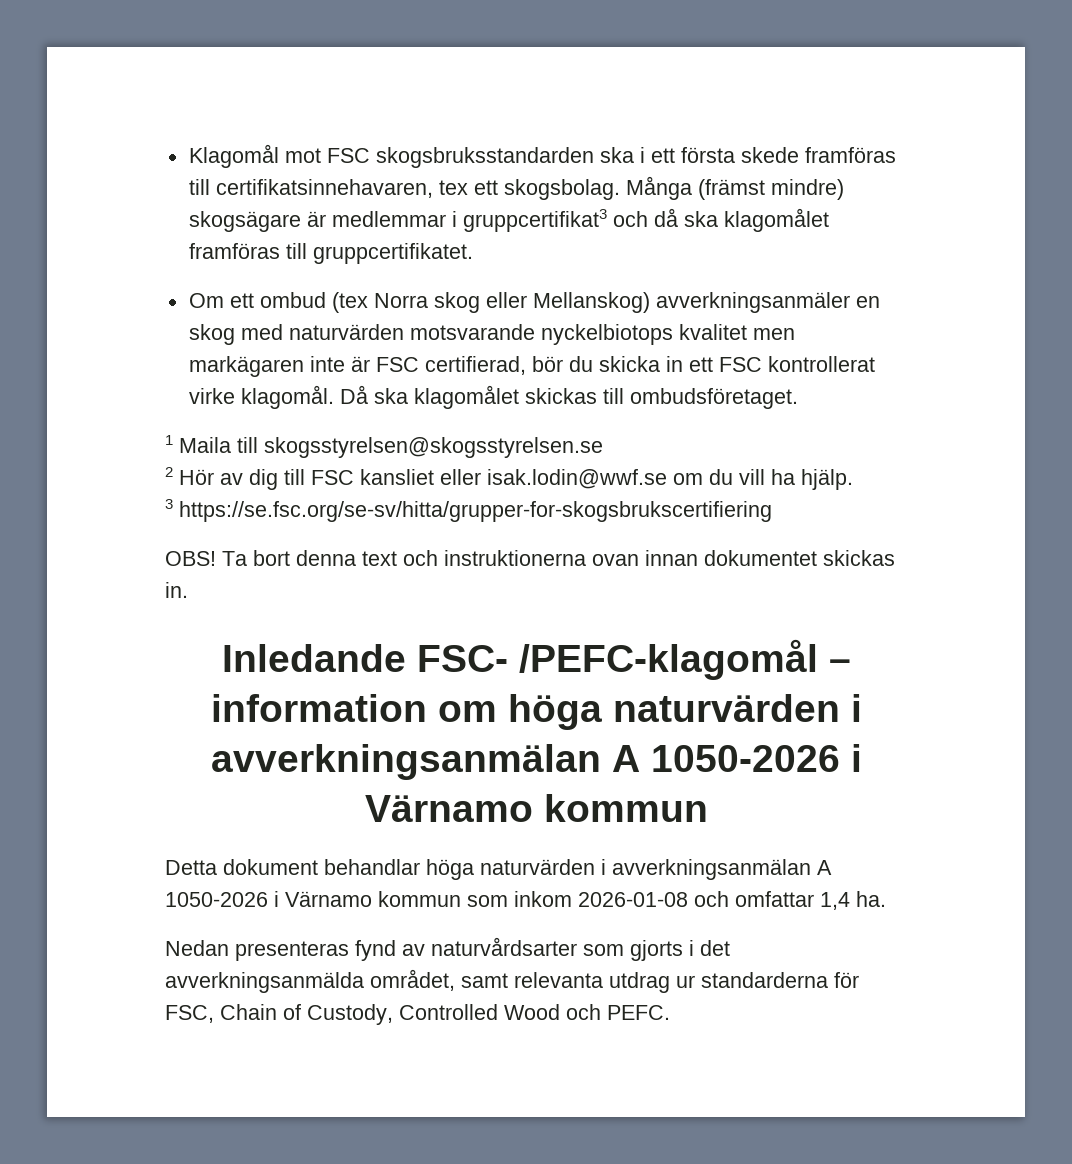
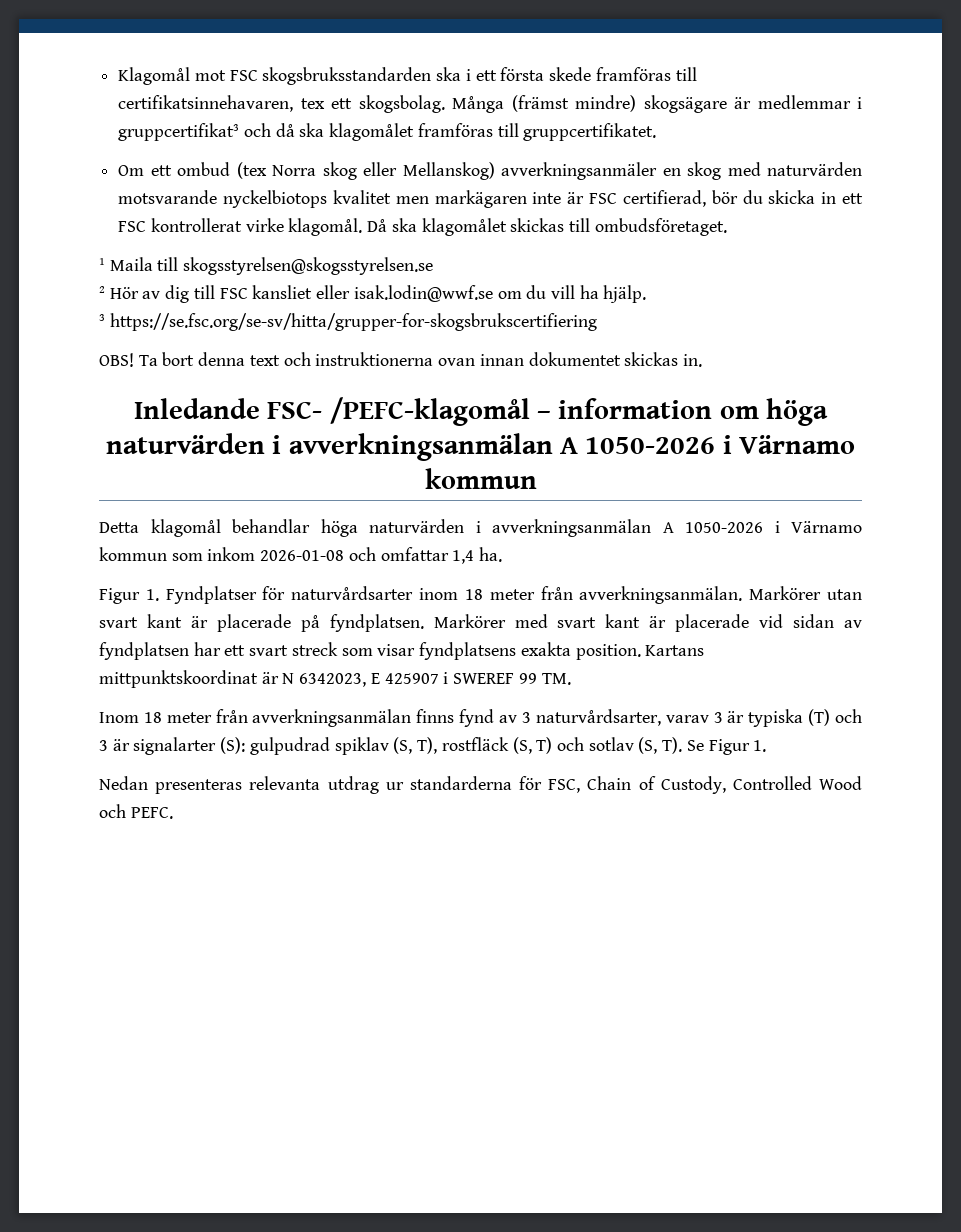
[223,859,318,875] dokument -> [150,519,221,537] klagomål
[165,937,730,961] [165,969,508,993] Nedan presenteras fynd av naturvårdsarter som gjorts i det avverkningsanmälda området, samt -> [99,586,862,604] [99,614,863,632] [99,642,705,660] [99,670,571,688] [99,709,863,727] [99,737,767,755] [99,776,243,794] Figur 1. Fyndplatser för naturvårdsarter inom 18 meter från avverkningsanmälan. Markörer utan svart kant är placerade på fyndplatsen. Markörer med svart kant är placerade vid sidan av fyndplatsen har ett svart streck som visar fyndplatsens exakta position. Kartans mittpunktskoordinat är N 6342023, E 425907 i SWEREF 99 TM. // Inom 18 meter från avverkningsanmälan finns fynd av 3 naturvårdsarter, varav 3 är typiska (T) och 3 är signalarter (S): gulpudrad spiklav (S, T), rostfläck (S, T) och sotlav (S, T). Se Figur 1. // Nedan presenteras

